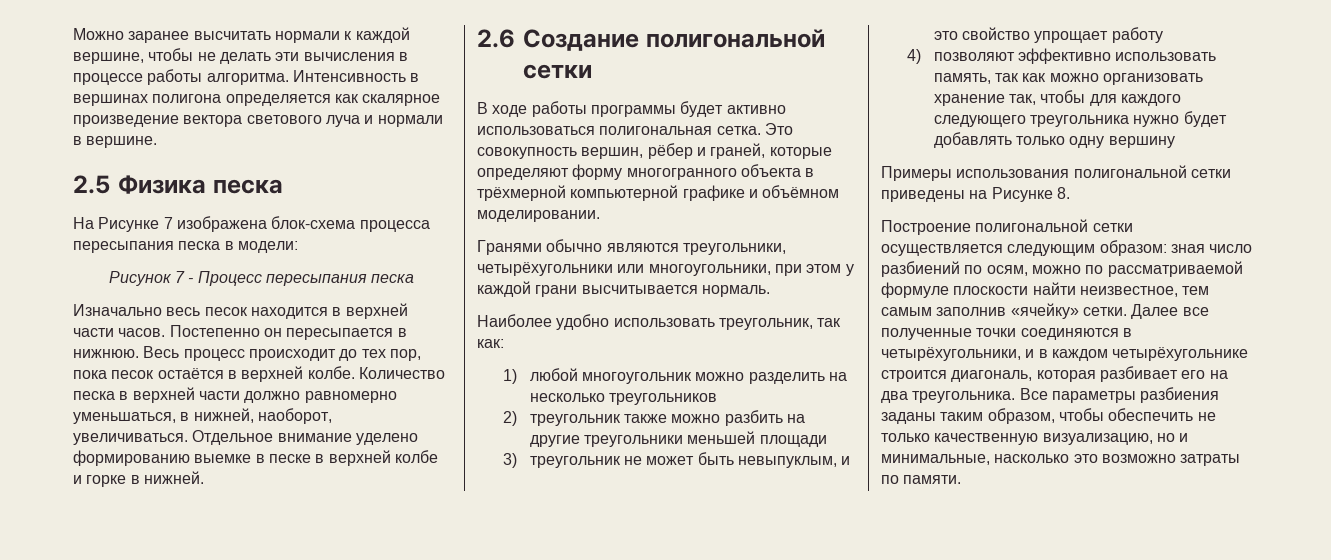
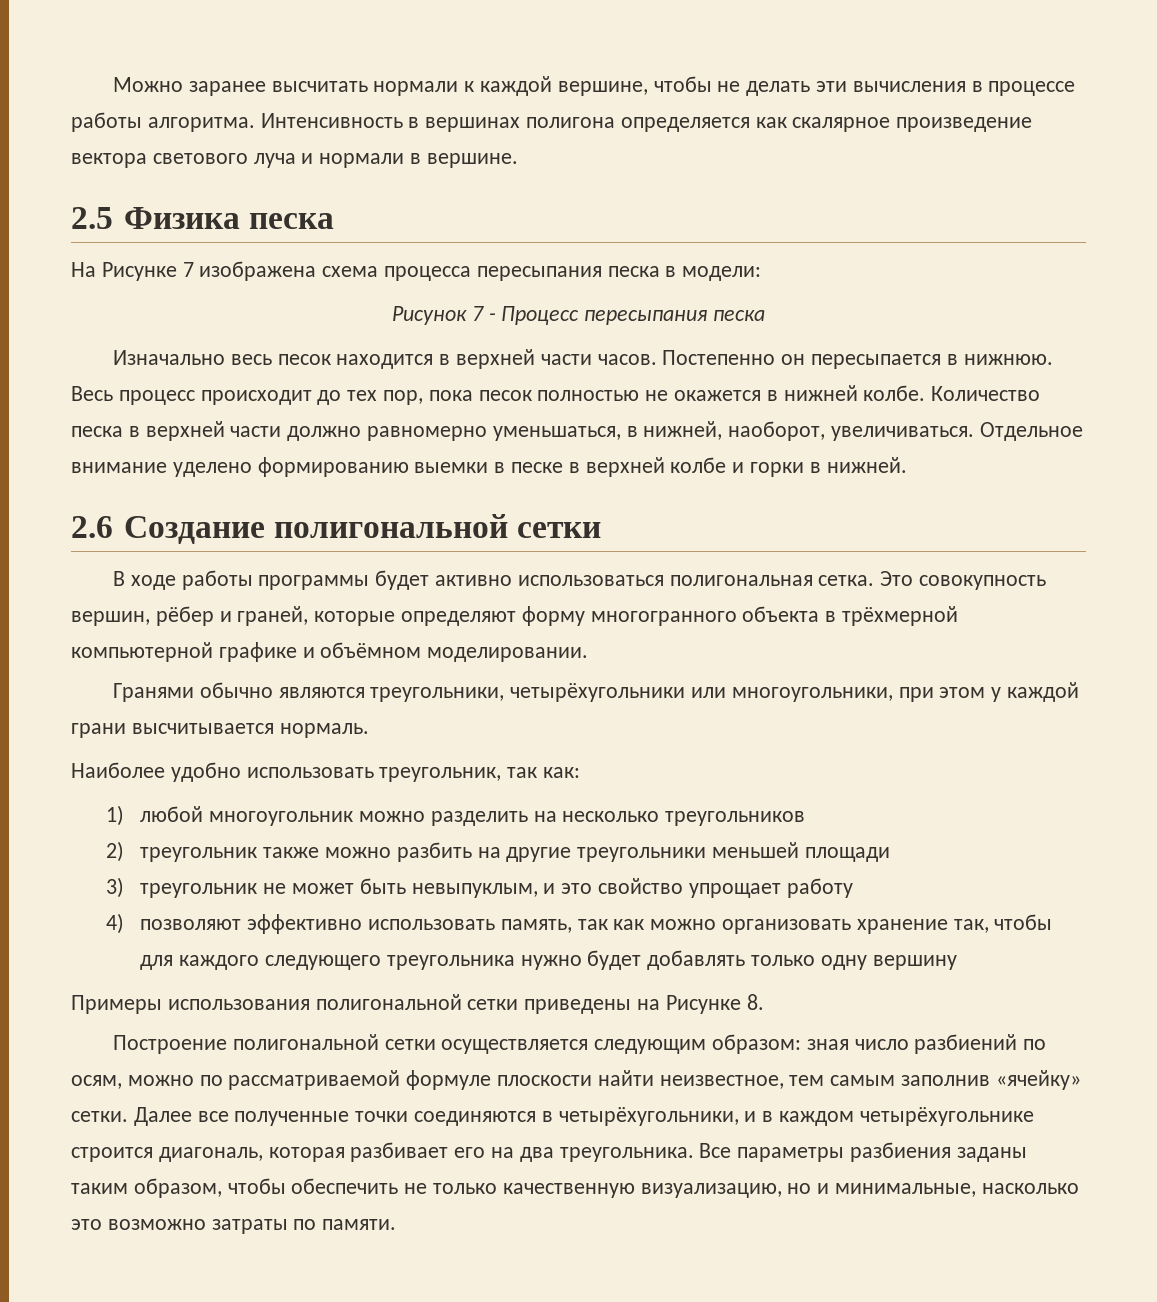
[271,216,356,229] блок-схема -> [322,266,379,277] схема
[157,366,304,382] остаётся в верхней -> [537,385,858,401] полностью не окажется в нижней
[194,454,252,463] выемке -> [414,462,489,473] выемки
[86,475,127,487] горке -> [750,462,805,477] горки

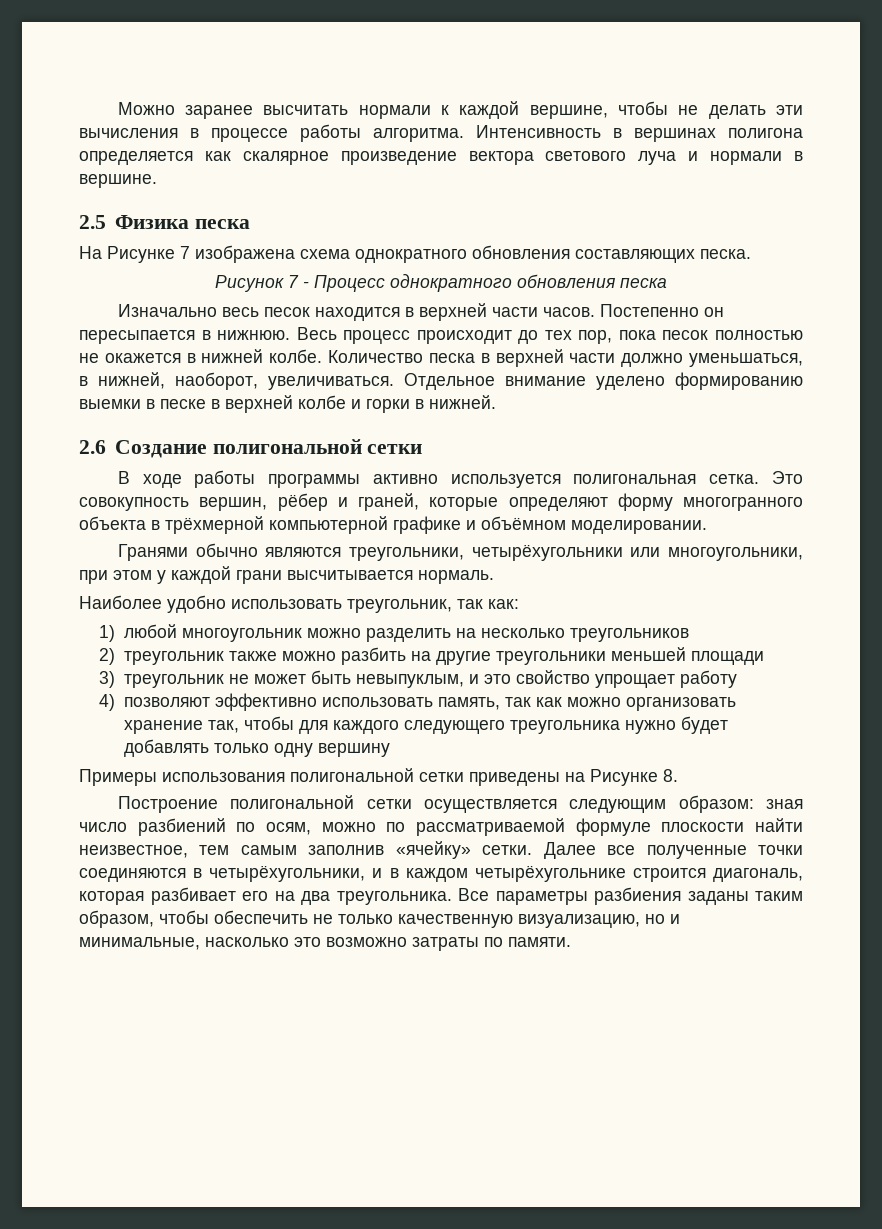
[384,266,762,281] процесса пересыпания песка в модели: -> [355,245,751,263] однократного обновления составляющих песка.
[584,310,708,325] пересыпания -> [390,274,615,292] однократного обновления
[367,426,488,441] равномерно -> (684, 360) none
[375,570,664,590] будет активно использоваться -> [372,474,561,488] активно используется

